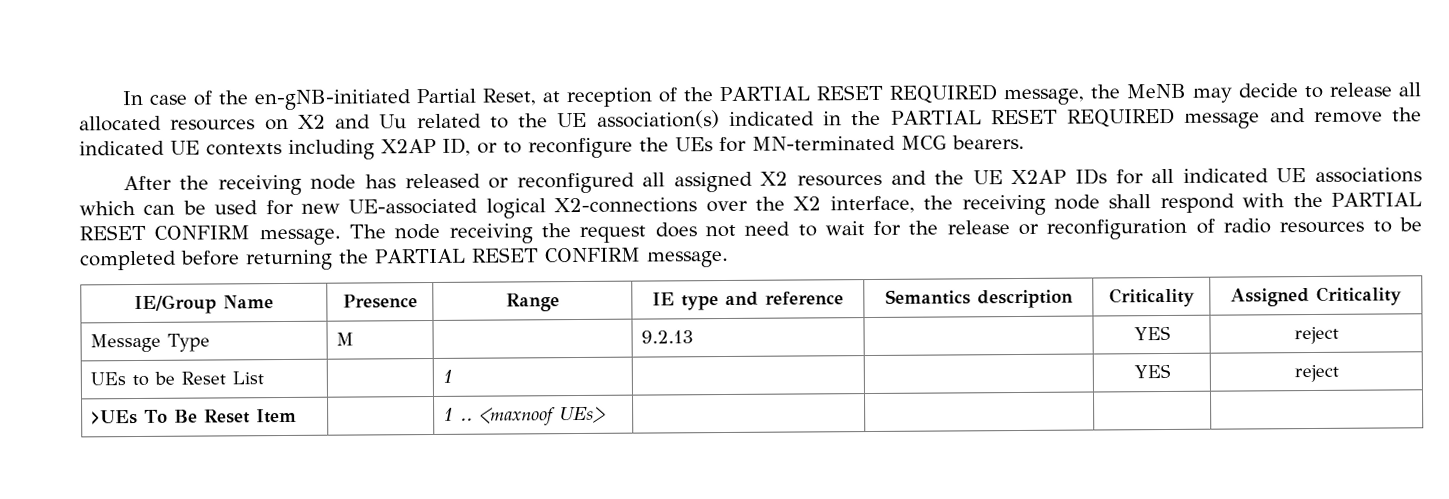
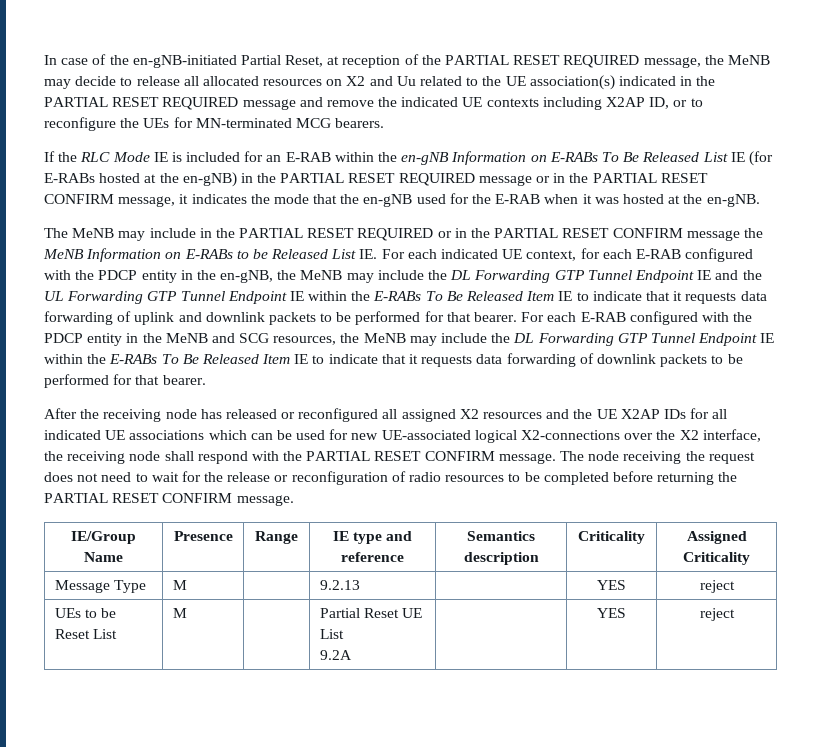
(1025, 142) none -> [44,151,773,166] [44,172,708,187] [44,193,760,207] [44,228,763,241] [43,248,754,262] [44,270,762,283] [44,291,767,304] [44,311,753,325] [44,333,775,346] [44,353,743,367] [44,374,206,388] // If the RLC Mode IE is included for an E-RAB within the en-gNB Information on E-RABs To Be Released List IE (for E-RABs hosted at the en-gNB) in the PARTIAL RESET REQUIRED message or in the PARTIAL RESET CONFIRM message, it indicates the mode that the en-gNB used for the E-RAB when it was hosted at the en-gNB. // The MeNB may include in the PARTIAL RESET REQUIRED or in the PARTIAL RESET CONFIRM message the MeNB Information on E-RABs to be Released List IE. For each indicated UE context, for each E-RAB configured with the PDCP entity in the en-gNB, the MeNB may include the DL Forwarding GTP Tunnel Endpoint IE and the UL Forwarding GTP Tunnel Endpoint IE within the E-RABs To Be Released Item IE to indicate that it requests data forwarding of uplink and downlink packets to be performed for that bearer. For each E-RAB configured with the PDCP entity in the MeNB and SCG resources, the MeNB may include the DL Forwarding GTP Tunnel Endpoint IE within the E-RABs To Be Released Item IE to indicate that it requests data forwarding of downlink packets to be performed for that bearer.
[442,369,454,383] [1133,363,1171,379] [1293,364,1339,383] [91,408,298,425] [443,406,607,426] | 1 | | | YES | reject // >UEs To Be Reset Item | | 1 .. <maxnoof UEs> | | | | -> [172,608,187,618] [319,608,423,618] [319,629,344,639] [319,650,352,660] [597,608,626,618] [699,608,735,621] M | | Partial Reset UE List // 9.2A | | YES | reject

